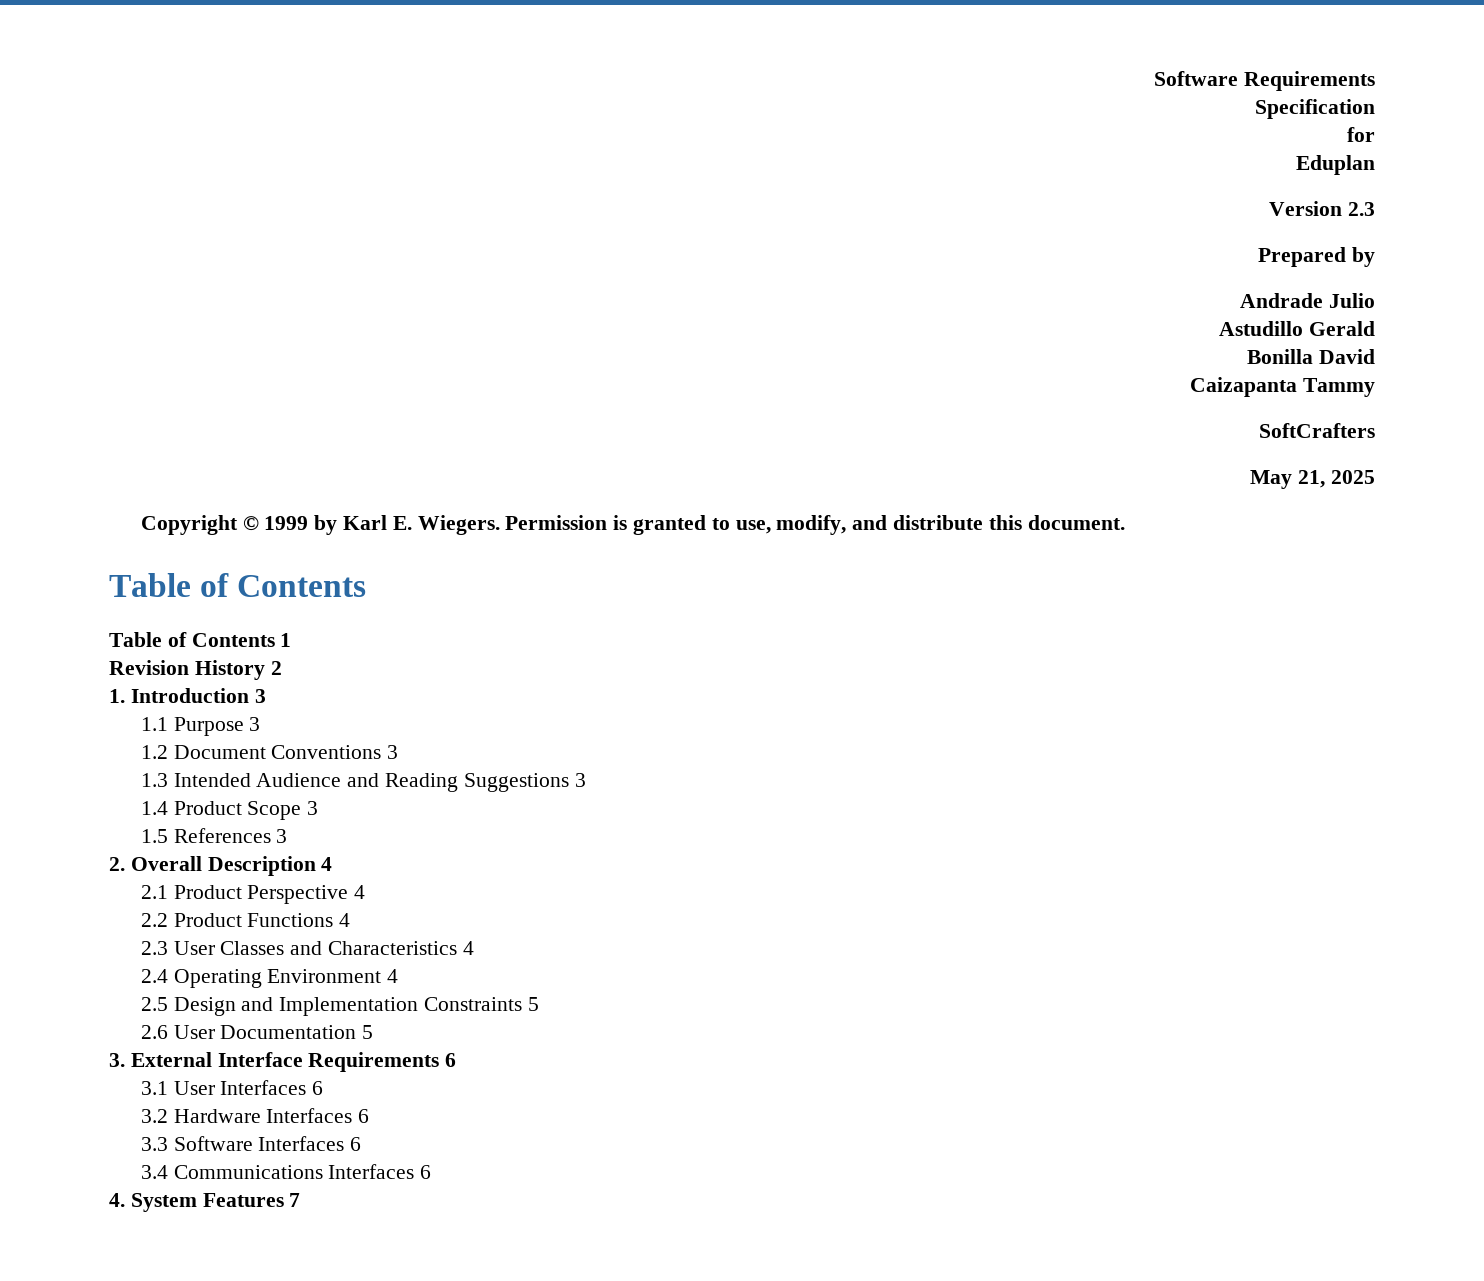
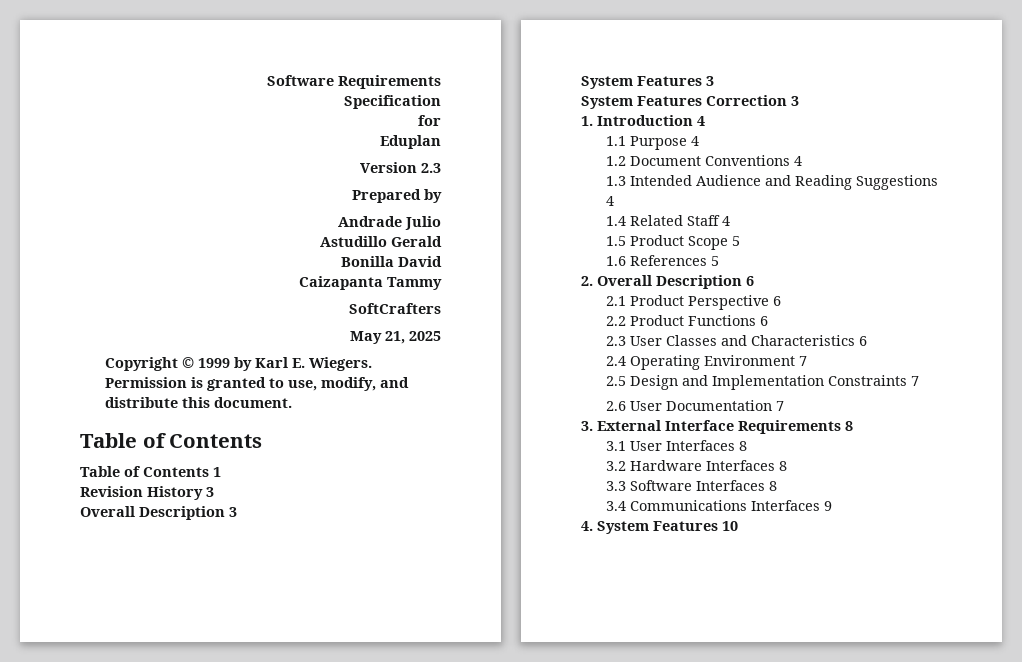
[270,661,282,675] 2 -> [206,487,214,497] [80,506,237,520] [581,76,714,89] [581,95,799,109] 3 // Overall Description 3 // System Features 3 // System Features Correction 3
[254,689,266,703] 3 -> [697,116,705,126] 4
[249,717,261,731] 3 -> [691,136,700,146] 4
[387,745,399,759] 3 -> [794,156,803,166] 4
[574,773,586,787] 3 -> [606,196,615,206] 4
[173,801,319,820] [140,828,288,843] Product Scope 3 // 1.5 References 3 -> [630,215,731,226] [606,235,741,250] [606,255,720,266] Related Staff 4 // 1.5 Product Scope 5 // 1.6 References 5
[321,857,333,871] 4 -> [746,276,754,286] 6
[354,885,366,899] 4 -> [773,296,782,306] 6
[339,913,351,927] 4 -> [760,316,769,326] 6
[462,941,474,955] 4 -> [859,336,868,346] 6
[387,969,399,983] 4 -> [799,356,808,366] 7
[527,997,539,1011] 5 -> [911,376,920,386] 7
[362,1025,374,1039] 5 -> [776,401,785,411] 7
[445,1053,457,1067] 6 -> [845,421,853,431] 8
[312,1081,324,1095] 6 -> [739,441,748,451] 8
[358,1109,370,1123] 6 -> [779,461,788,471] 8
[350,1137,362,1151] 6 -> [769,481,778,491] 8
[420,1165,432,1179] 6 -> [824,501,833,511] 9
[289,1193,301,1207] 7 -> [722,521,738,531] 10

